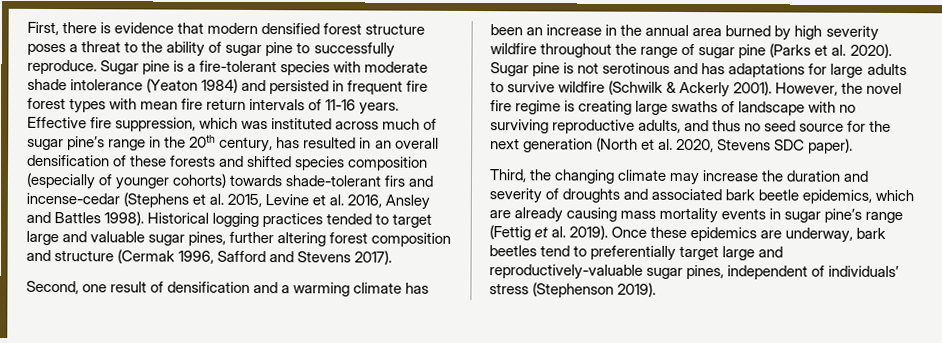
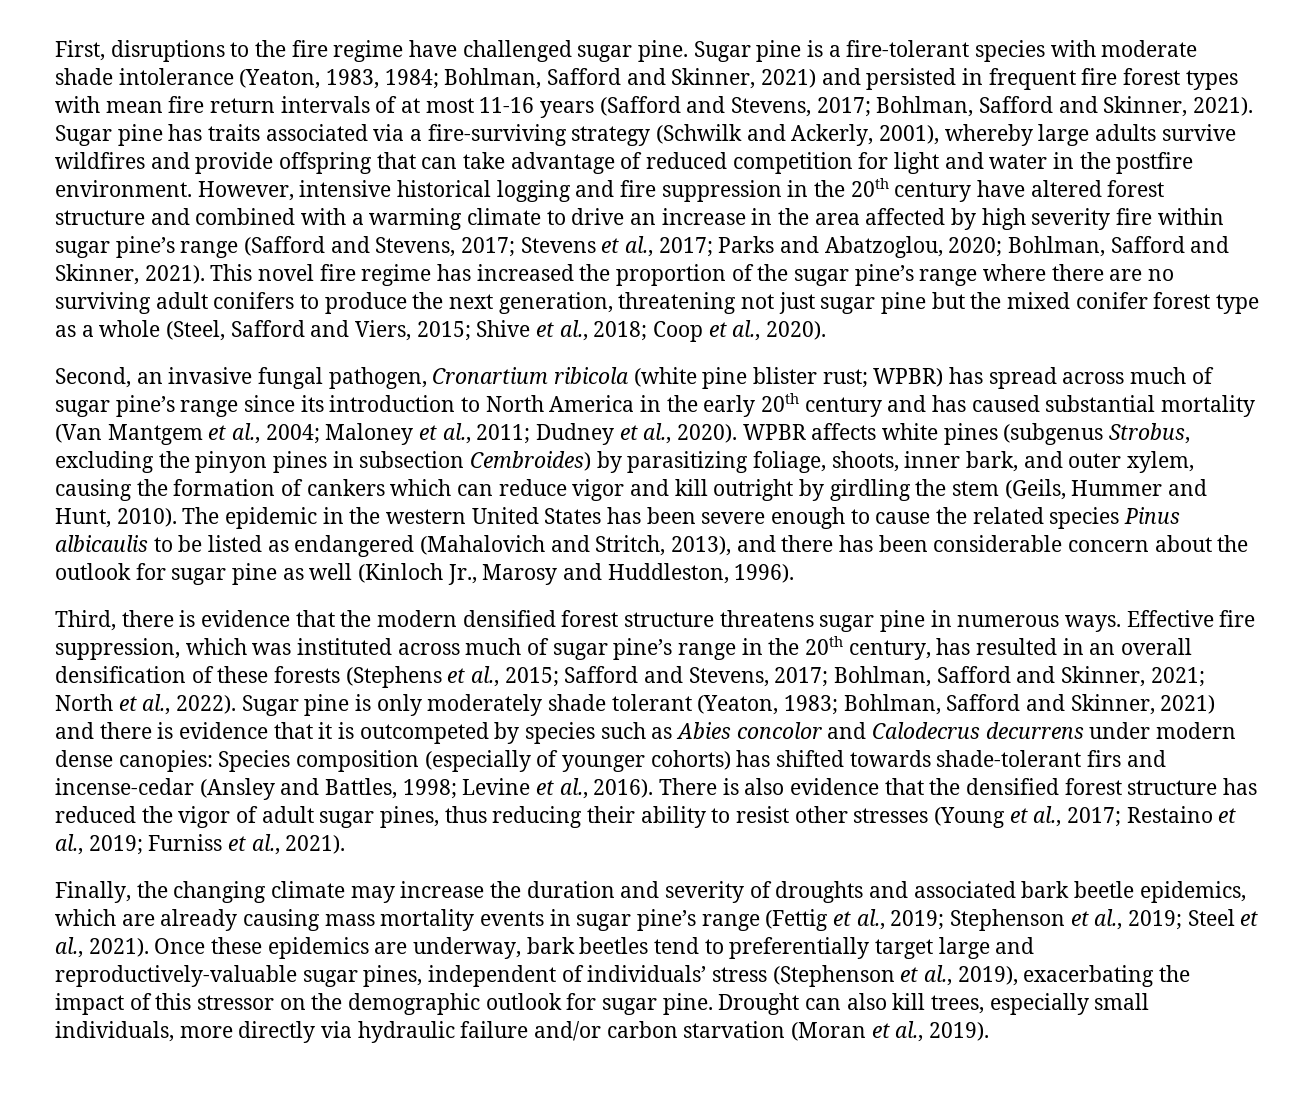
[62,22,426,35] [27,41,395,58] [27,59,97,75] there is evidence that modern densified forest structure poses a threat to the ability of sugar pine to successfully reproduce. -> [110,40,689,62] disruptions to the fire regime have challenged sugar pine.
[146,78,239,93] (Yeaton 1984) -> [239,68,817,89] (Yeaton, 1983, 1984; Bohlman, Safford and Skinner, 2021)
[325,99,400,115] 11-16 years. -> [401,96,1254,118] [55,124,1236,146] [55,152,1194,174] [55,178,1165,202] [55,208,1224,230] [55,236,1230,258] [55,264,1175,286] [55,292,1260,314] [55,320,827,342] [55,367,1214,389] [55,393,1256,417] [55,423,1191,445] [55,451,1195,473] [55,479,1208,501] [55,507,1181,529] [55,535,1249,557] [55,563,795,585] [55,610,1122,632] at most 11-16 years (Safford and Stevens, 2017; Bohlman, Safford and Skinner, 2021). Sugar pine has traits associated via a fire-surviving strategy (Schwilk and Ackerly, 2001), whereby large adults survive wildfires and provide offspring that can take advantage of reduced competition for light and water in the postfire environment. However, intensive historical logging and fire suppression in the 20th century have altered forest structure and combined with a warming climate to drive an increase in the area affected by high severity fire within sugar pine’s range (Safford and Stevens, 2017; Stevens et al., 2017; Parks and Abatzoglou, 2020; Bohlman, Safford and Skinner, 2021). This novel fire regime has increased the proportion of the sugar pine’s range where there are no surviving adult conifers to produce the next generation, threatening not just sugar pine but the mixed conifer forest type as a whole (Steel, Safford and Viers, 2015; Shive et al., 2018; Coop et al., 2020). // Second, an invasive fungal pathogen, Cronartium ribicola (white pine blister rust; WPBR) has spread across much of sugar pine’s range since its introduction to North America in the early 20th century and has caused substantial mortality (Van Mantgem et al., 2004; Maloney et al., 2011; Dudney et al., 2020). WPBR affects white pines (subgenus Strobus, excluding the pinyon pines in subsection Cembroides) by parasitizing foliage, shoots, inner bark, and outer xylem, causing the formation of cankers which can reduce vigor and kill outright by girdling the stem (Geils, Hummer and Hunt, 2010). The epidemic in the western United States has been severe enough to cause the related species Pinus albicaulis to be listed as endangered (Mahalovich and Stritch, 2013), and there has been considerable concern about the outlook for sugar pine as well (Kinloch Jr., Marosy and Huddleston, 1996). // Third, there is evidence that the modern densified forest structure threatens sugar pine in numerous ways.
[219,155,346,171] and shifted species -> [345,666,1205,688] [55,694,1216,716] [55,722,1237,744] [55,750,291,772] (Stephens et al., 2015; Safford and Stevens, 2017; Bohlman, Safford and Skinner, 2021; North et al., 2022). Sugar pine is only moderately shade tolerant (Yeaton, 1983; Bohlman, Safford and Skinner, 2021) and there is evidence that it is outcompeted by species such as Abies concolor and Calodecrus decurrens under modern dense canopies: Species
(227, 180) none -> [736,750,845,767] has shifted
[123,192,431,210] [26,211,433,228] [26,230,452,247] [26,249,393,265] [26,280,430,297] [490,24,879,41] [490,43,892,59] [490,62,907,78] [490,80,903,98] [490,100,857,116] [490,119,892,134] [490,137,854,154] [489,169,527,183] (Stephens et al. 2015, Levine et al. 2016, Ansley and Battles 1998). Historical logging practices tended to target large and valuable sugar pines, further altering forest composition and structure (Cermak 1996, Safford and Stevens 2017). // Second, one result of densification and a warming climate has been an increase in the annual area burned by high severity wildfire throughout the range of sugar pine (Parks et al. 2020). Sugar pine is not serotinous and has adaptations for large adults to survive wildfire (Schwilk & Ackerly 2001). However, the novel fire regime is creating large swaths of landscape with no surviving reproductive adults, and thus no seed source for the next generation (North et al. 2020, Stevens SDC paper). // Third, -> [199,778,1258,800] [55,806,1237,828] [55,834,346,855] [55,881,131,903] (Ansley and Battles, 1998; Levine et al., 2016). There is also evidence that the densified forest structure has reduced the vigor of adult sugar pines, thus reducing their ability to resist other stresses (Young et al., 2017; Restaino et al., 2019; Furniss et al., 2021). // Finally,
[551,225,609,240] al. 2019). -> [856,909,1259,931] [55,937,149,958] al., 2019; Stephenson et al., 2019; Steel et al., 2021).
(615, 290) none -> [900,965,1191,987] [55,993,1150,1015] [55,1021,924,1043] et al., 2019), exacerbating the impact of this stressor on the demographic outlook for sugar pine. Drought can also kill trees, especially small individuals, more directly via hydraulic failure and/or carbon starvation (Moran et al.,

